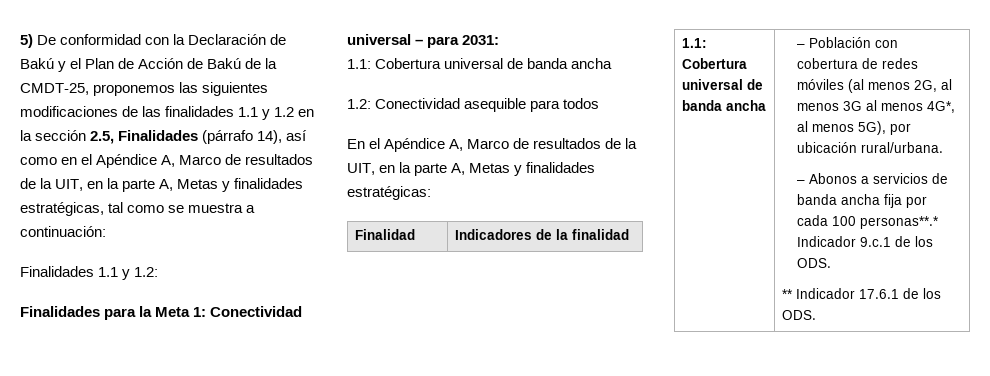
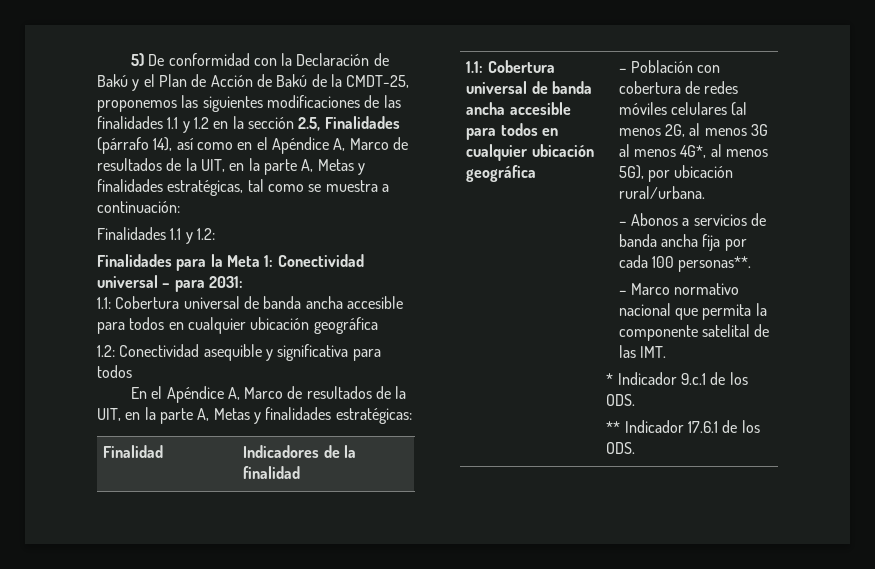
(613, 63) none -> [346,296,403,309] [97,317,378,334] accesible para todos en cualquier ubicación geográfica
(527, 105) none -> [265,344,349,361] y significativa
(767, 105) none -> [509,102,571,115] [466,123,559,140] [466,144,594,161] [466,165,537,182] accesible para todos en cualquier ubicación geográfica
(845, 84) none -> [670,102,727,115] celulares
[860,216,940,229] personas**.* -> [678,256,752,272] [618,283,740,295] [618,303,767,320] [618,324,770,341] [618,345,666,358] [606,373,614,385] personas**. // – Marco normativo nacional que permita la componente satelital de las IMT. // *

